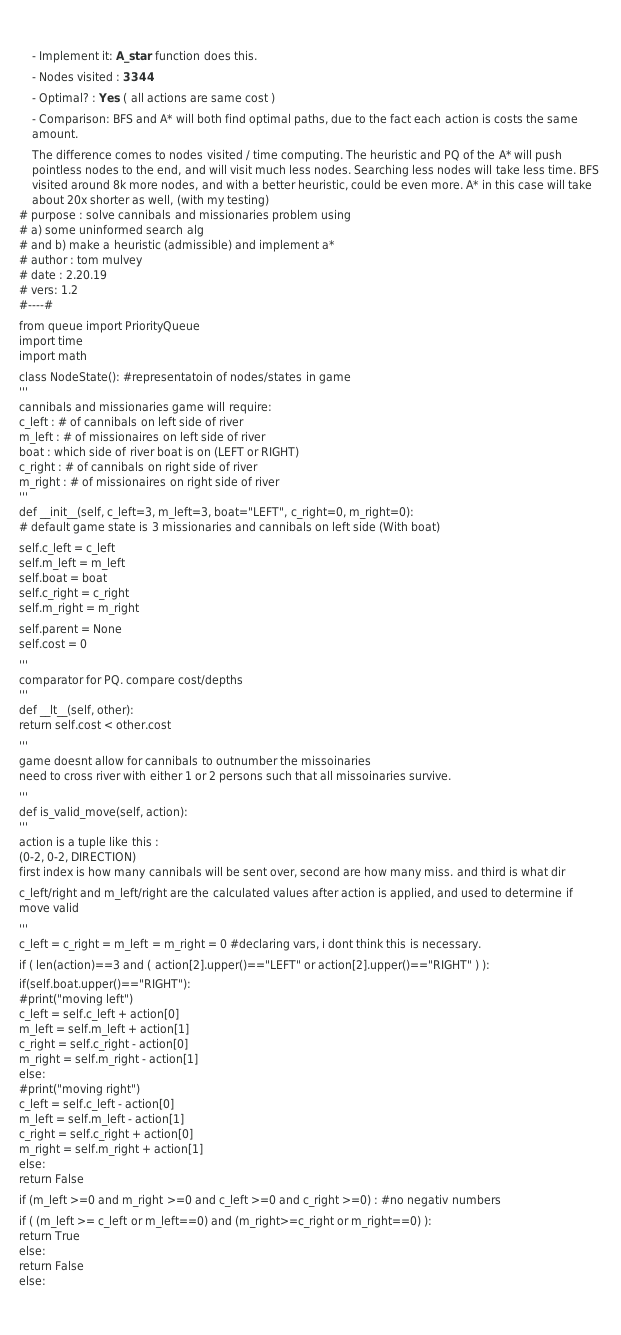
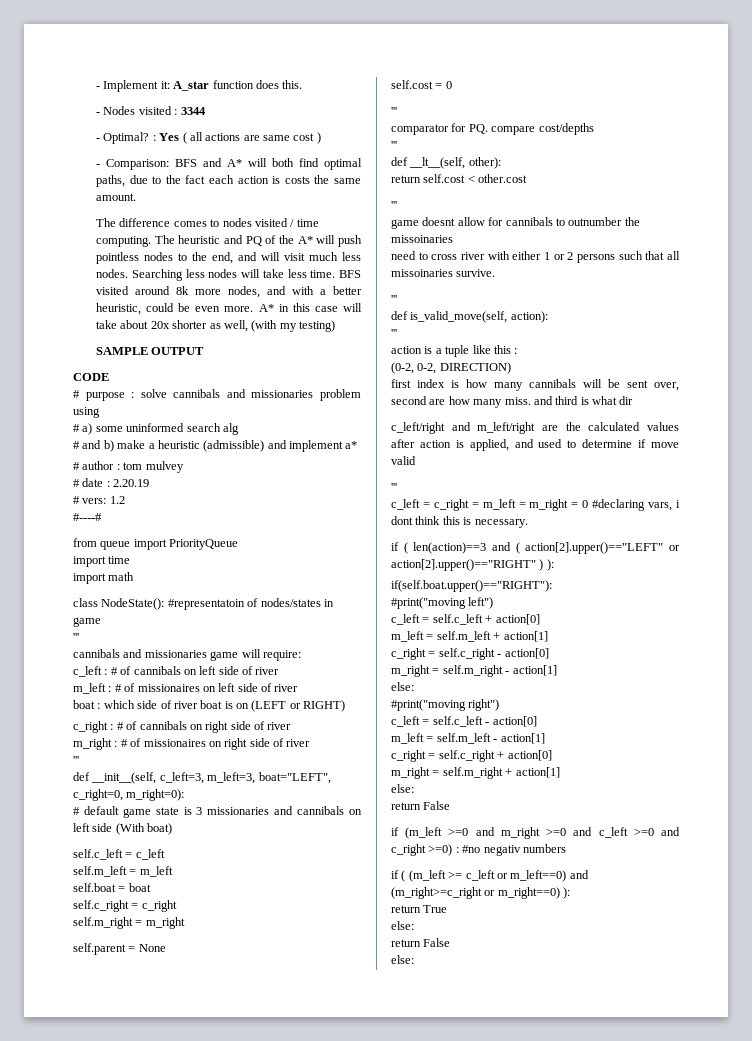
(269, 200) none -> [96,347,205,355] [73,373,109,381] // SAMPLE OUTPUT // CODE

